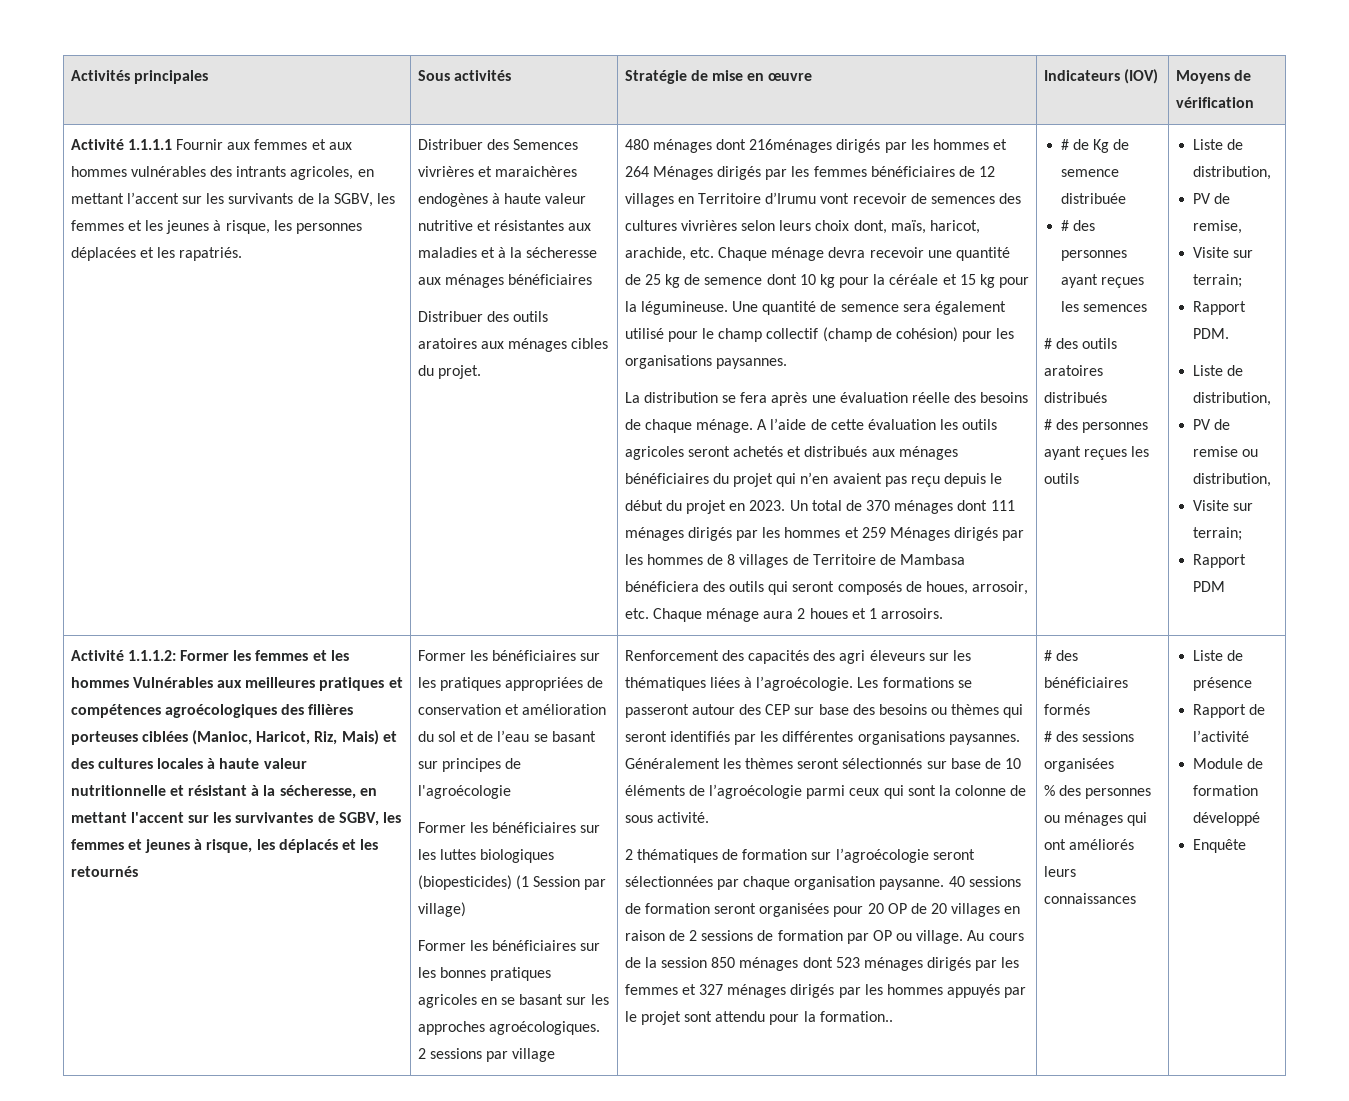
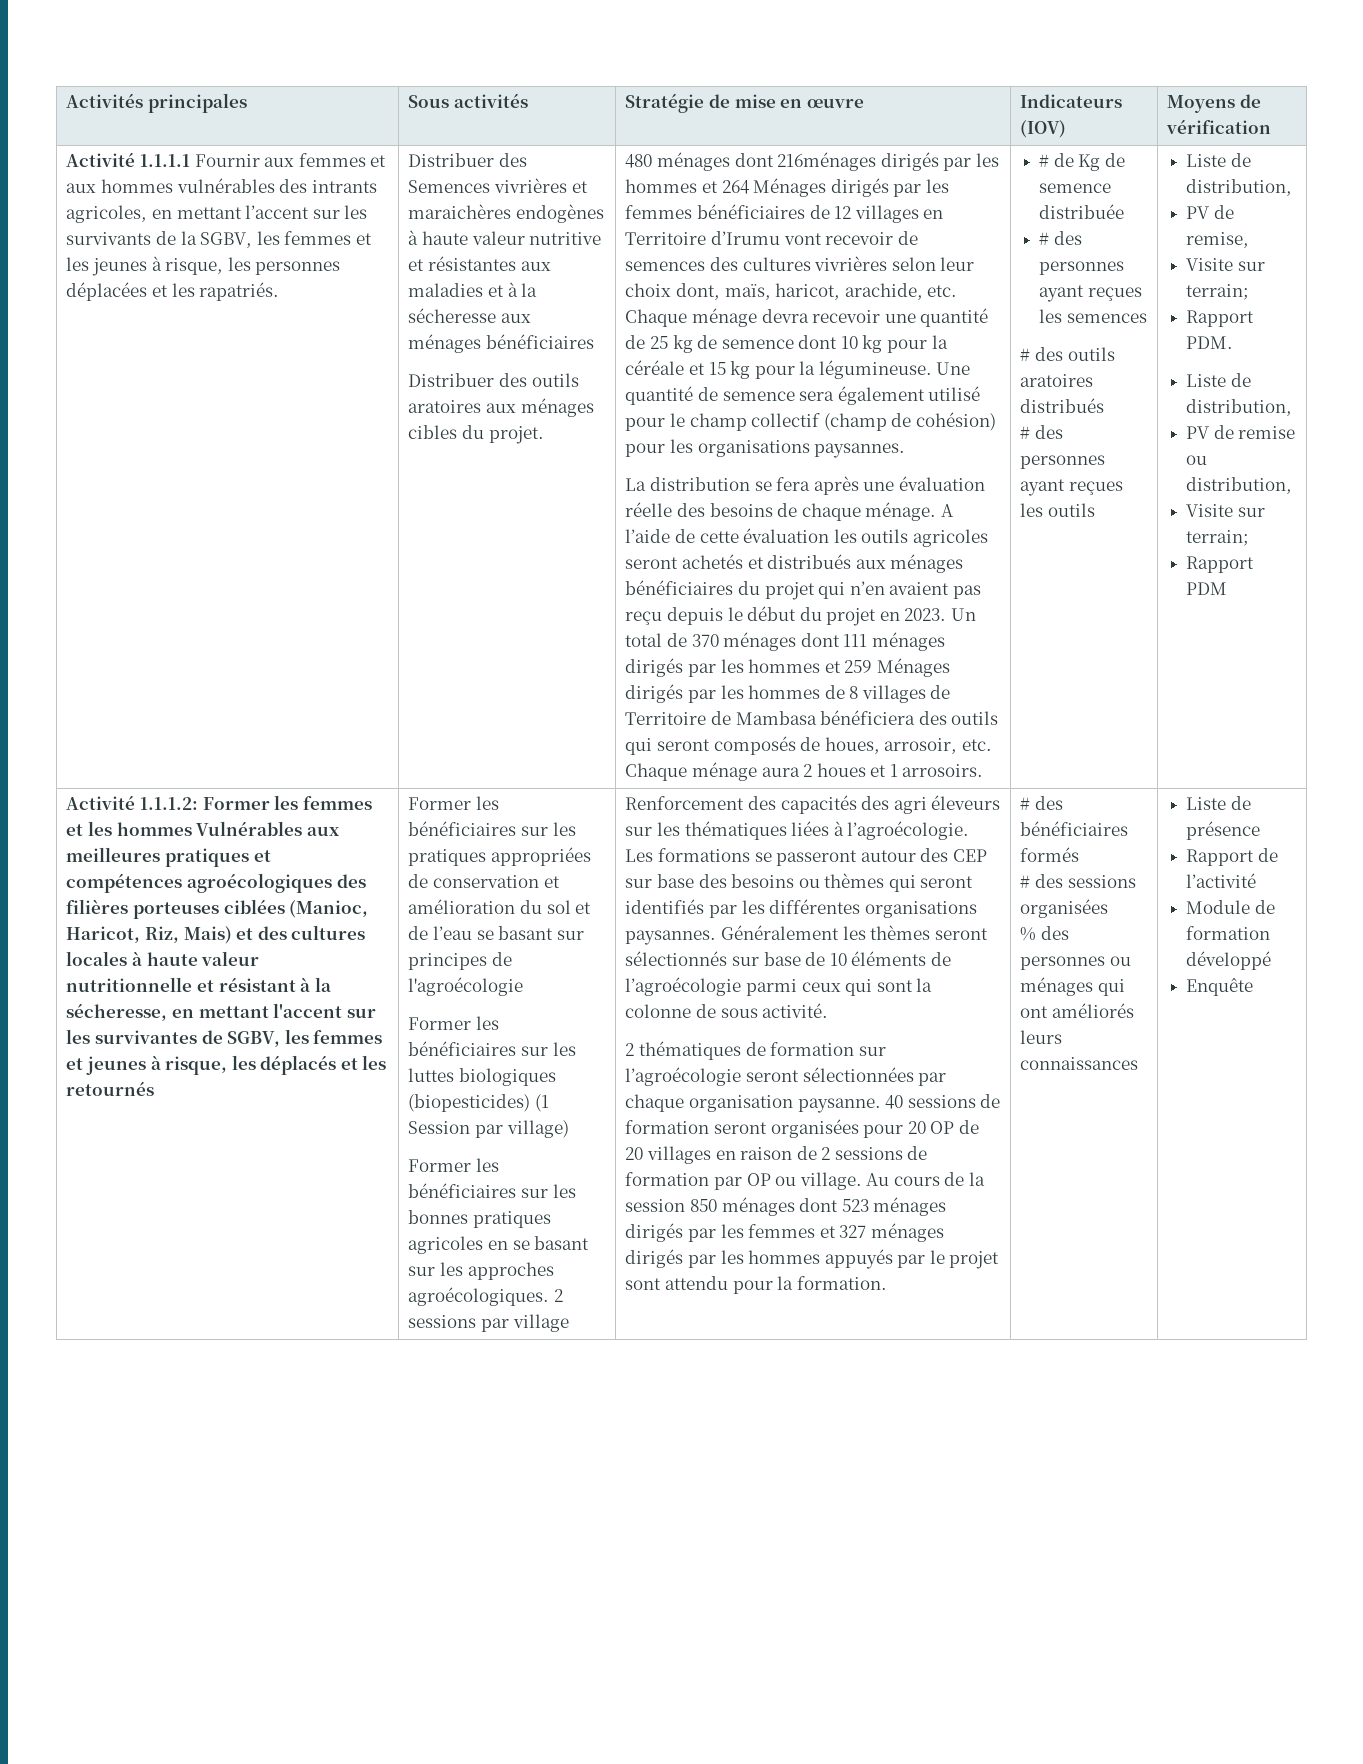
[779,220,812,231] leurs -> [940,257,975,271] leur
[819,1011,893,1022] formation.. -> [796,1276,887,1290] formation.

